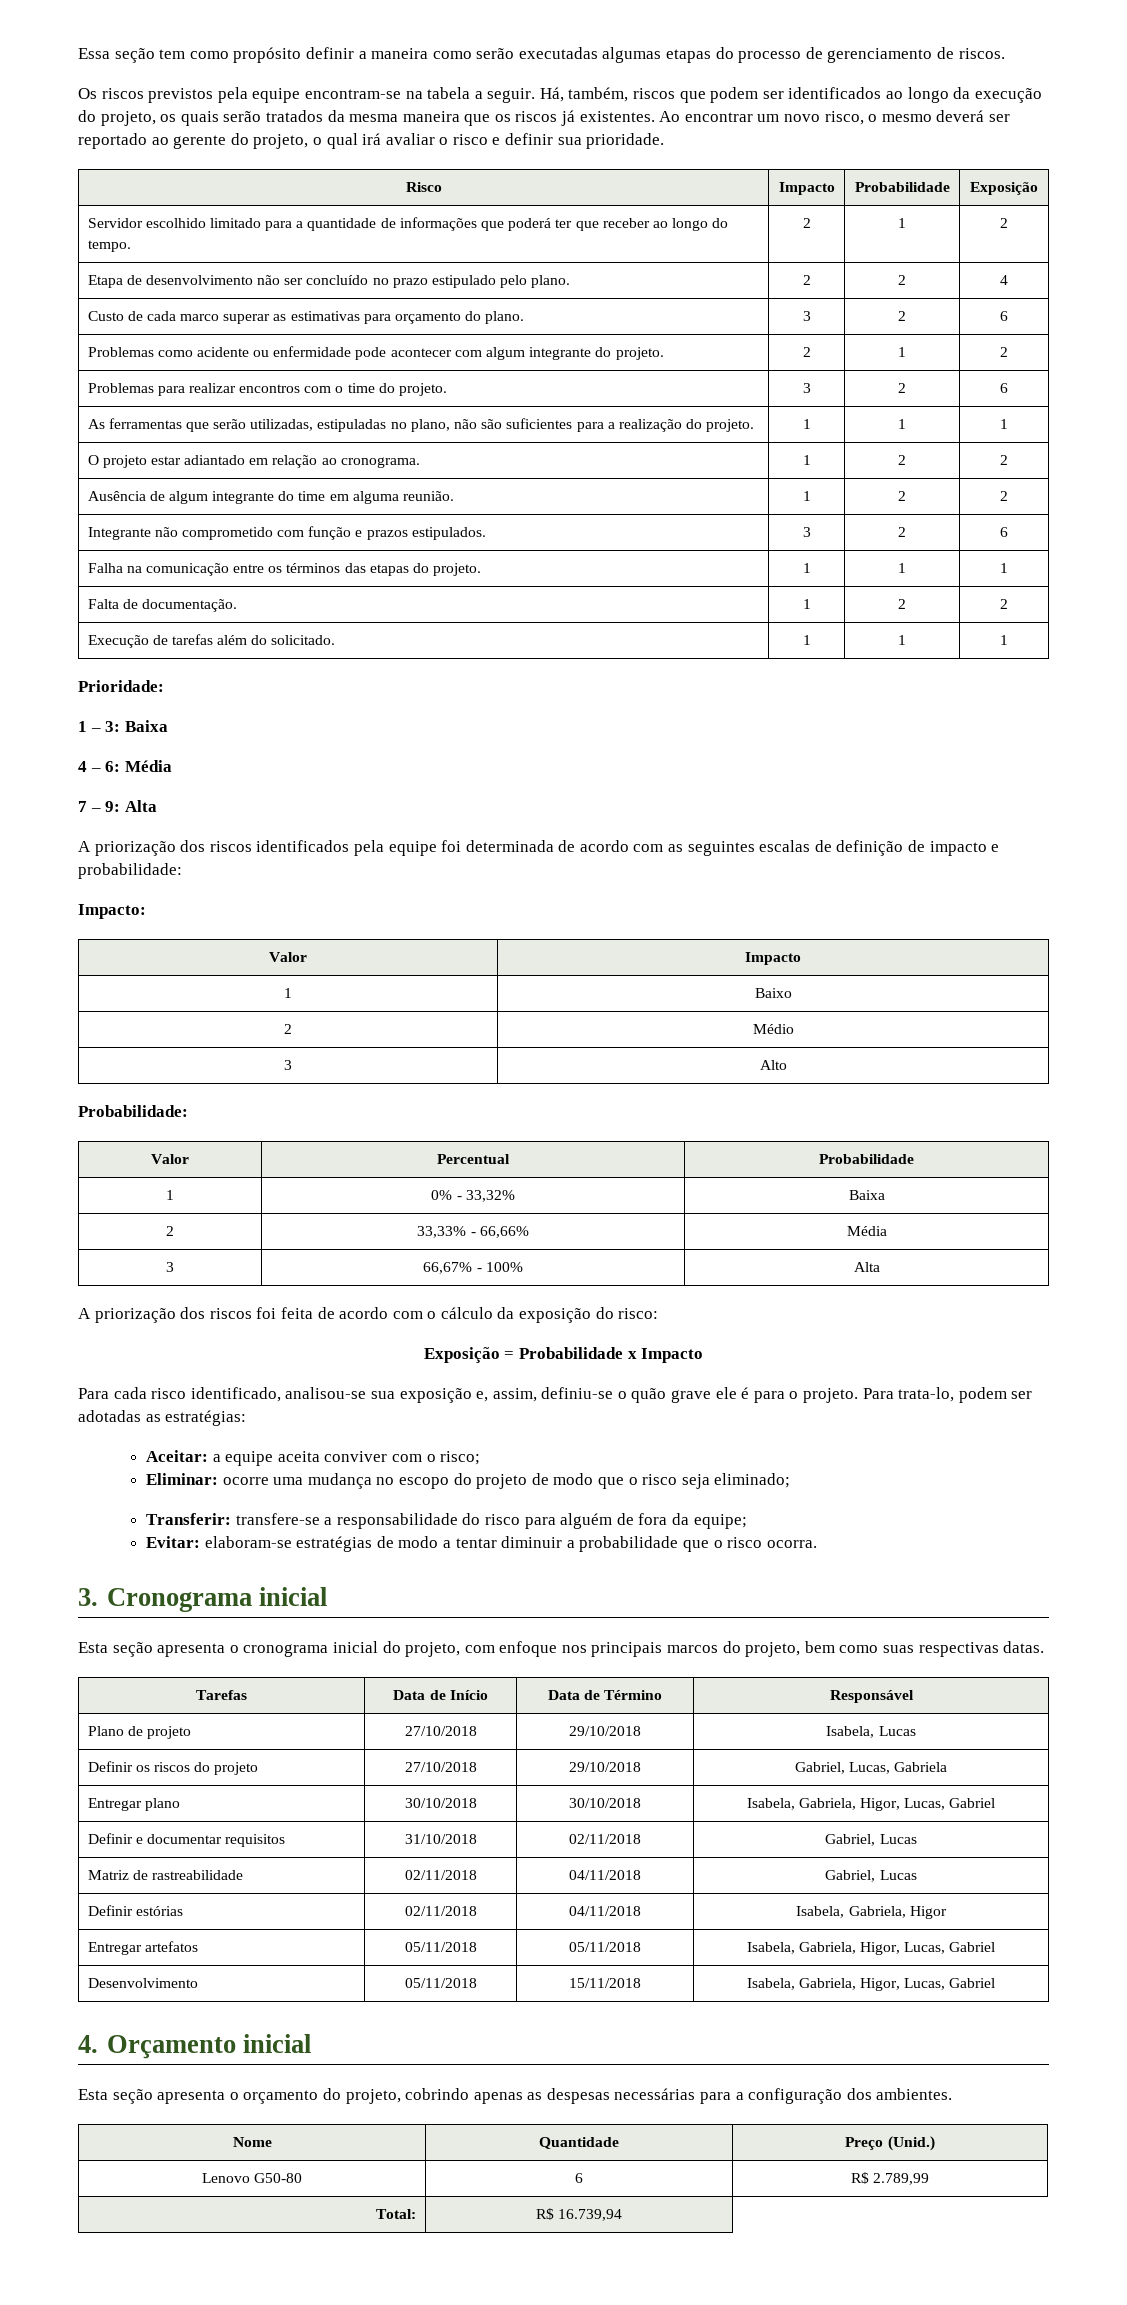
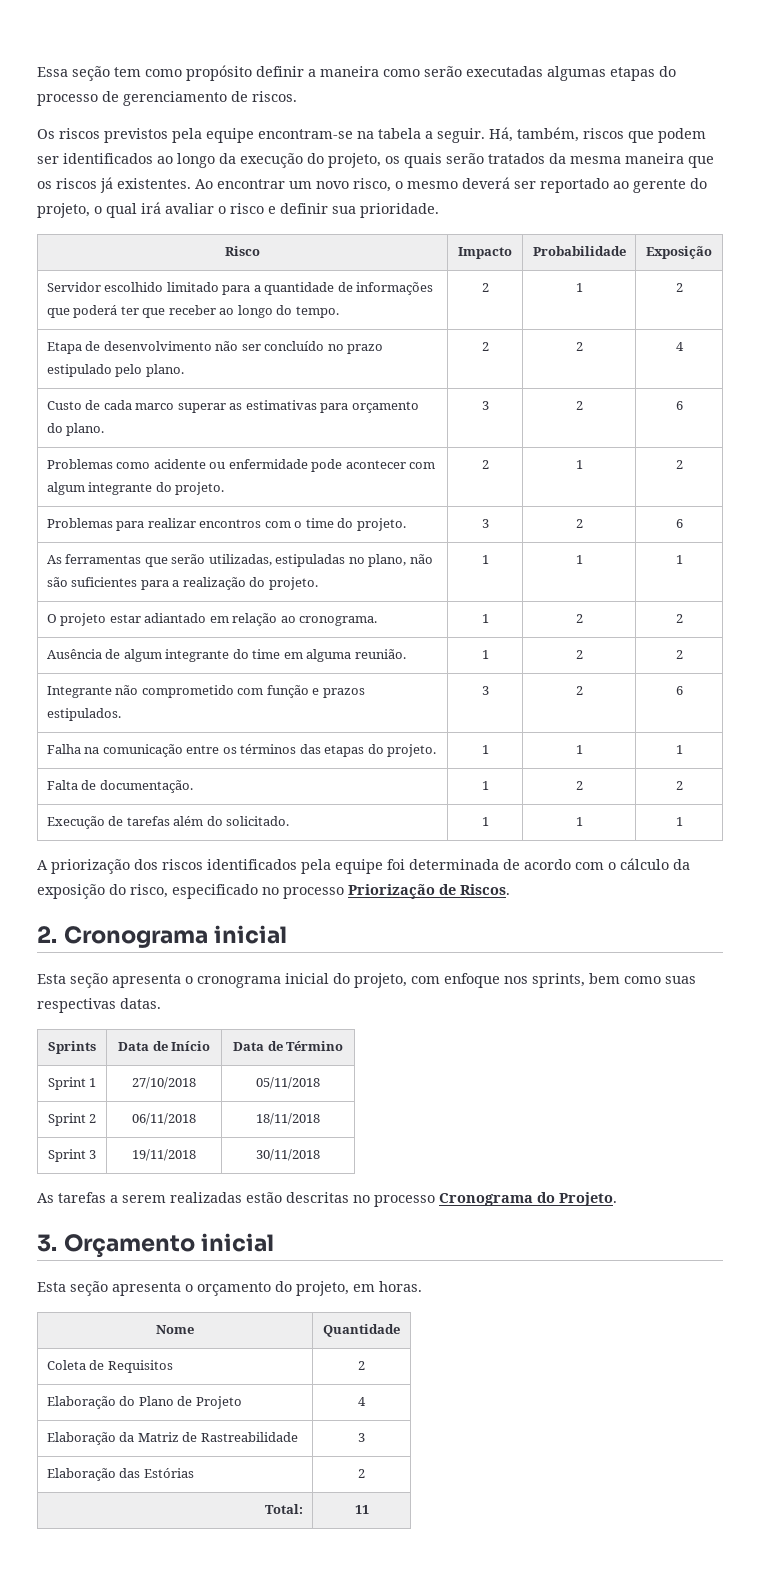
[78,680,164,692] [78,720,168,732] [78,760,172,772] [78,800,157,812] // Prioridade: // 1 – 3: Baixa // 4 – 6: Média // 7 – 9: Alta -> (683, 821) none
[668,840,1000,856] [78,863,182,879] [78,904,146,919] [269,952,307,962] [745,952,801,965] [284,988,292,998] [754,988,792,998] [284,1024,292,1034] [752,1024,794,1034] [284,1060,292,1070] [759,1060,787,1070] [78,1105,188,1117] [151,1154,189,1164] [437,1154,510,1164] [819,1154,914,1164] [166,1190,174,1200] [431,1190,515,1202] [848,1190,885,1200] [166,1226,174,1236] [417,1226,529,1238] [846,1226,887,1236] [166,1262,174,1272] [423,1262,523,1274] [853,1262,880,1272] [78,1307,423,1323] as seguintes escalas de definição de impacto e probabilidade: // Impacto: // Valor | Impacto // 1 | Baixo // 2 | Médio // 3 | Alto // Probabilidade: // Valor | Percentual | Probabilidade // 1 | 0% - 33,32% | Baixa // 2 | 33,33% - 66,66% | Média // 3 | 66,67% - 100% | Alta // A priorização dos riscos foi feita de acordo com -> (604, 866) none
[618,1308,659,1319] [423,1347,704,1363] [78,1387,1033,1403] [78,1410,247,1426] [146,1450,481,1466] [146,1473,791,1489] [146,1513,747,1529] [146,1536,817,1552] [78,1588,98,1606] risco: // Exposição = Probabilidade x Impacto // Para cada risco identificado, analisou-se sua exposição e, assim, definiu-se o quão grave ele é para o projeto. Para trata-lo, podem ser adotadas as estratégias: // Aceitar: a equipe aceita conviver com o risco; // Eliminar: ocorre uma mudança no escopo do projeto de modo que o risco seja eliminado; // Transferir: transfere-se a responsabilidade do risco para alguém de fora da equipe; // Evitar: elaboram-se estratégias de modo a tentar diminuir a probabilidade que o risco ocorra. // 3. -> [130,884,510,899] [37,926,57,943] risco, especificado no processo Priorização de Riscos. // 2.
[591,1641,801,1657] principais marcos do projeto, -> [532,973,585,988] sprints,
[196,1690,247,1700] Tarefas -> [48,1041,96,1054] Sprints
[829,1690,914,1703] [87,1726,191,1739] [404,1726,477,1736] [569,1726,641,1736] [826,1726,916,1738] [87,1761,259,1775] [404,1762,477,1772] [569,1762,641,1772] [794,1762,948,1774] [87,1798,180,1811] [404,1798,477,1808] [569,1798,641,1808] [746,1798,996,1811] [87,1833,286,1847] [404,1834,477,1844] [569,1834,641,1844] [825,1834,917,1846] [87,1870,243,1880] [404,1870,477,1880] [569,1870,641,1880] [825,1870,917,1882] [87,1905,183,1916] [404,1906,477,1916] [569,1906,641,1916] [796,1906,947,1919] [87,1941,198,1955] [404,1942,477,1952] [569,1942,641,1952] [746,1942,996,1955] [87,1978,198,1988] [404,1978,477,1988] [569,1978,641,1988] [746,1978,996,1991] [78,2035,98,2053] | Responsável // Plano de projeto | 27/10/2018 | 29/10/2018 | Isabela, Lucas // Definir os riscos do projeto | 27/10/2018 | 29/10/2018 | Gabriel, Lucas, Gabriela // Entregar plano | 30/10/2018 | 30/10/2018 | Isabela, Gabriela, Higor, Lucas, Gabriel // Definir e documentar requisitos | 31/10/2018 | 02/11/2018 | Gabriel, Lucas // Matriz de rastreabilidade | 02/11/2018 | 04/11/2018 | Gabriel, Lucas // Definir estórias | 02/11/2018 | 04/11/2018 | Isabela, Gabriela, Higor // Entregar artefatos | 05/11/2018 | 05/11/2018 | Isabela, Gabriela, Higor, Lucas, Gabriel // Desenvolvimento | 05/11/2018 | 15/11/2018 | Isabela, Gabriela, Higor, Lucas, Gabriel // 4. -> [47,1077,97,1090] [132,1077,196,1089] [256,1077,320,1089] [47,1113,97,1126] [132,1113,196,1125] [256,1113,320,1125] [47,1149,97,1162] [132,1149,196,1161] [256,1149,320,1161] [37,1192,617,1207] [37,1234,57,1252] // Sprint 1 | 27/10/2018 | 05/11/2018 // Sprint 2 | 06/11/2018 | 18/11/2018 // Sprint 3 | 19/11/2018 | 30/11/2018 // As tarefas a serem realizadas estão descritas no processo Cronograma do Projeto. // 3.
[405,2088,953,2104] [232,2137,272,2147] [539,2137,619,2149] [845,2136,935,2151] [201,2173,303,2183] [575,2173,583,2183] [850,2172,930,2185] cobrindo apenas as despesas necessárias para a configuração dos ambientes. // Nome | Quantidade | Preço (Unid.) // Lenovo G50-80 | 6 | R$ 2.789,99 -> [353,1281,422,1292] [156,1325,194,1334] [323,1324,400,1337] [46,1360,173,1373] [358,1361,365,1370] [46,1396,242,1409] [358,1397,366,1406] [46,1432,298,1445] [358,1433,365,1442] [46,1468,194,1481] [358,1469,365,1478] em horas. // Nome | Quantidade // Coleta de Requisitos | 2 // Elaboração do Plano de Projeto | 4 // Elaboração da Matriz de Rastreabilidade | 3 // Elaboração das Estórias | 2
[535,2208,623,2221] R$ 16.739,94 -> [354,1505,369,1514] 11

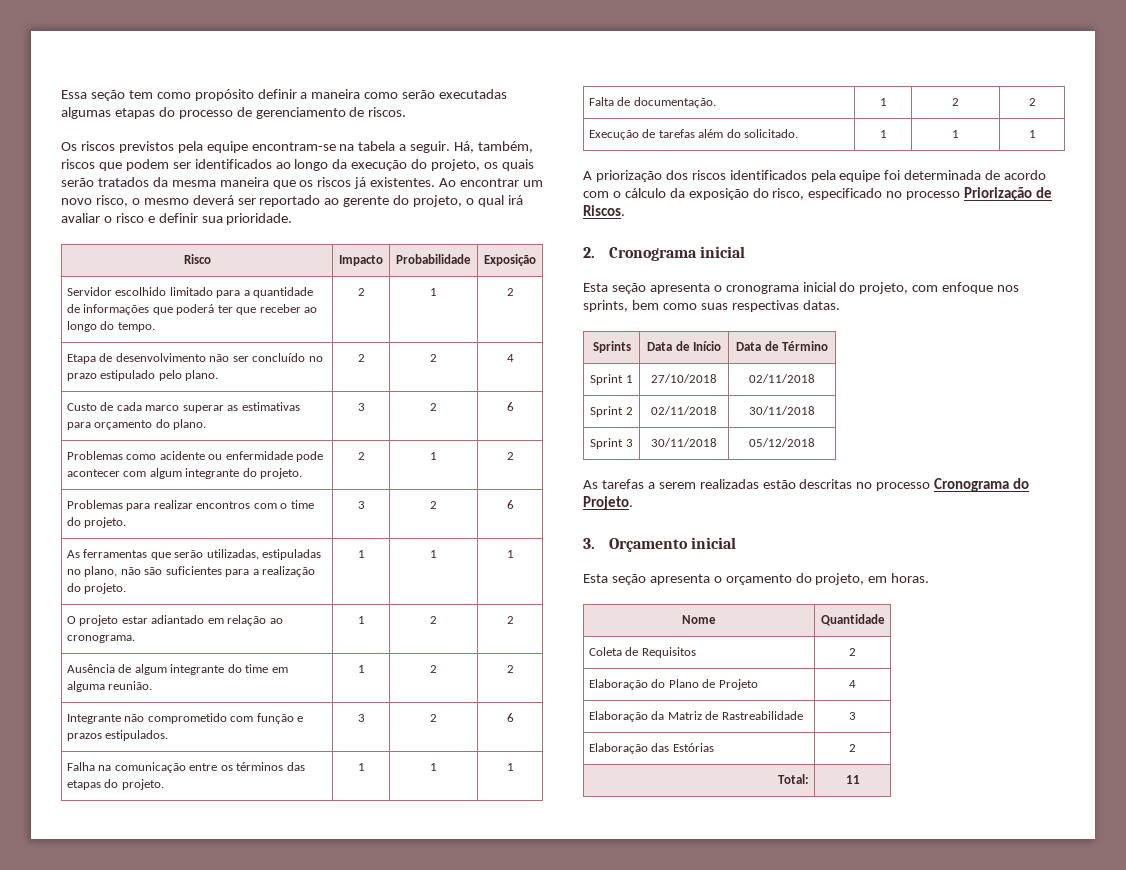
[256,1077,320,1089] 05/11/2018 -> [749,374,815,383] 02/11/2018
[132,1113,196,1125] [256,1113,320,1125] 06/11/2018 | 18/11/2018 -> [651,406,717,415] [749,406,815,415] 02/11/2018 | 30/11/2018
[132,1149,196,1161] [256,1149,320,1161] 19/11/2018 | 30/11/2018 -> [651,438,717,447] [749,438,815,447] 30/11/2018 | 05/12/2018

